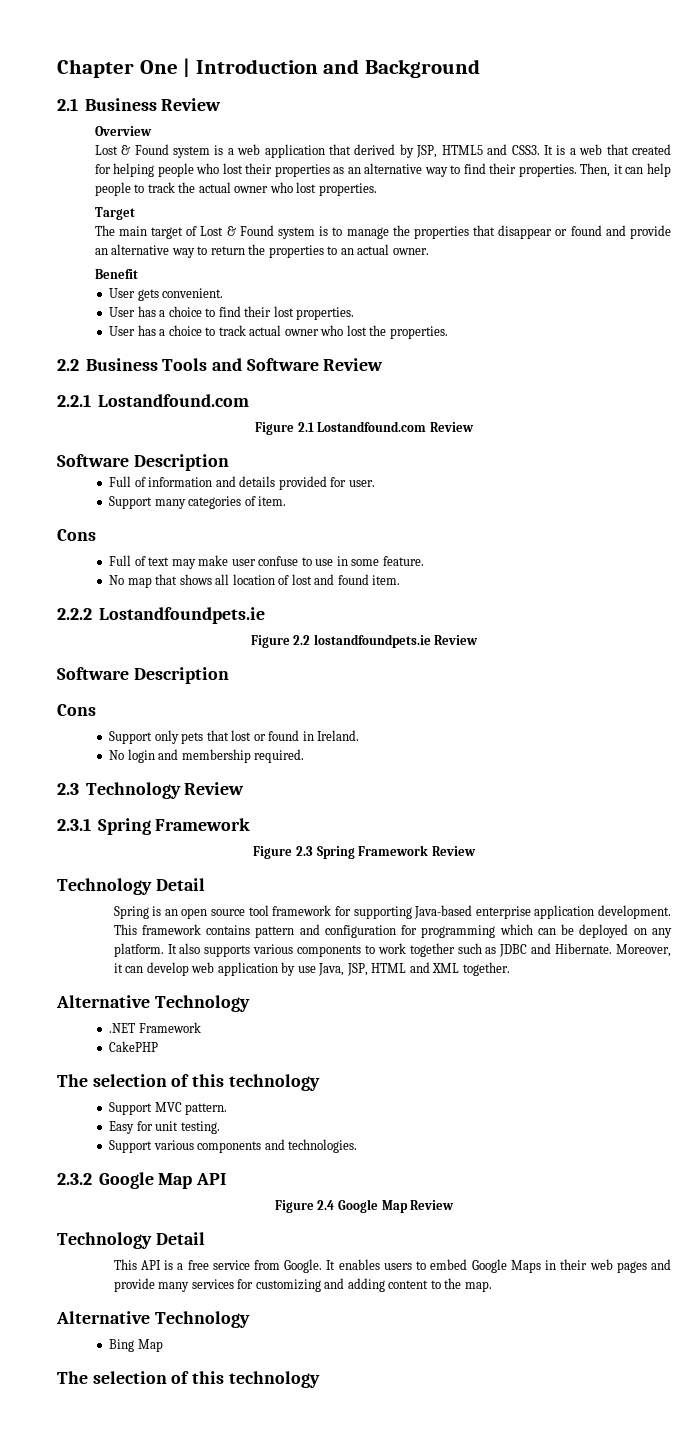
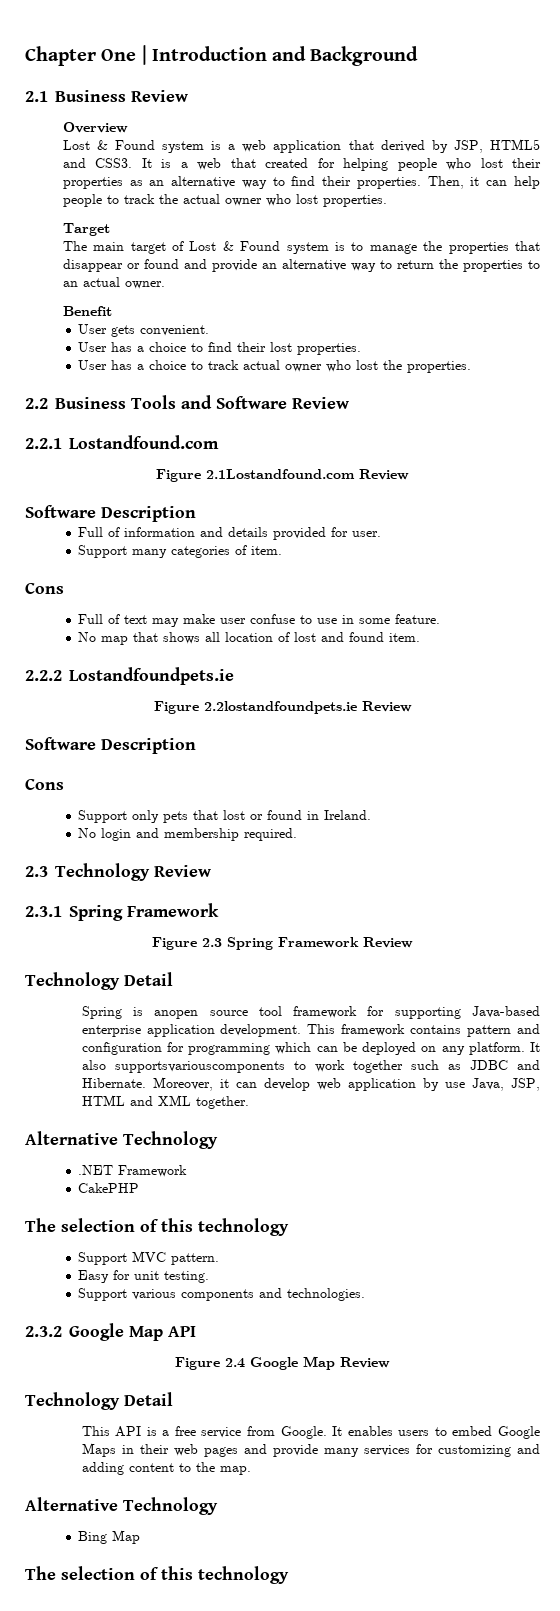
[297,421,427,432] 2.1 Lostandfound.com -> [206,469,355,479] 2.1Lostandfound.com
[293,634,431,648] 2.2 lostandfoundpets.ie -> [203,701,357,714] 2.2lostandfoundpets.ie
[164,908,208,919] an open -> [154,1010,199,1019] anopen
[204,944,362,957] supports various components -> [114,1061,285,1073] supportsvariouscomponents

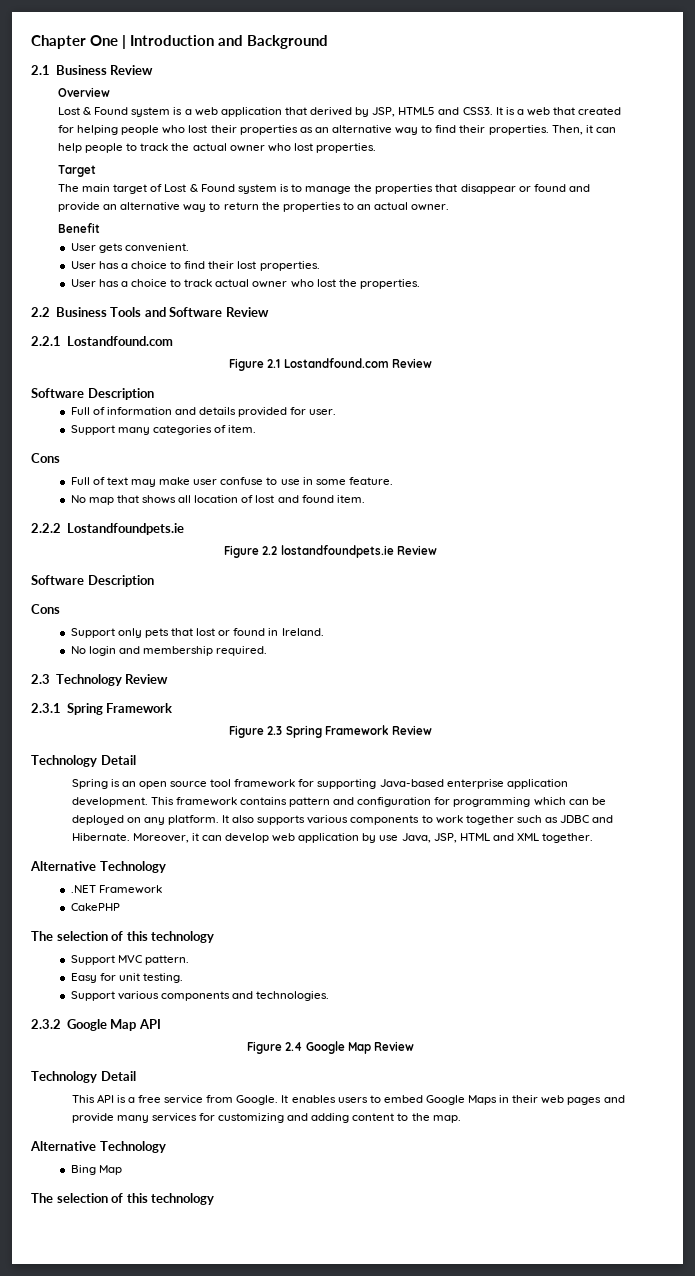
[206,469,355,479] 2.1Lostandfound.com -> [267,358,389,368] 2.1 Lostandfound.com
[203,701,357,714] 2.2lostandfoundpets.ie -> [262,545,394,558] 2.2 lostandfoundpets.ie
[154,1010,199,1019] anopen -> [121,781,167,789] an open
[114,1061,285,1073] supportsvariouscomponents -> [257,815,420,825] supports various components

